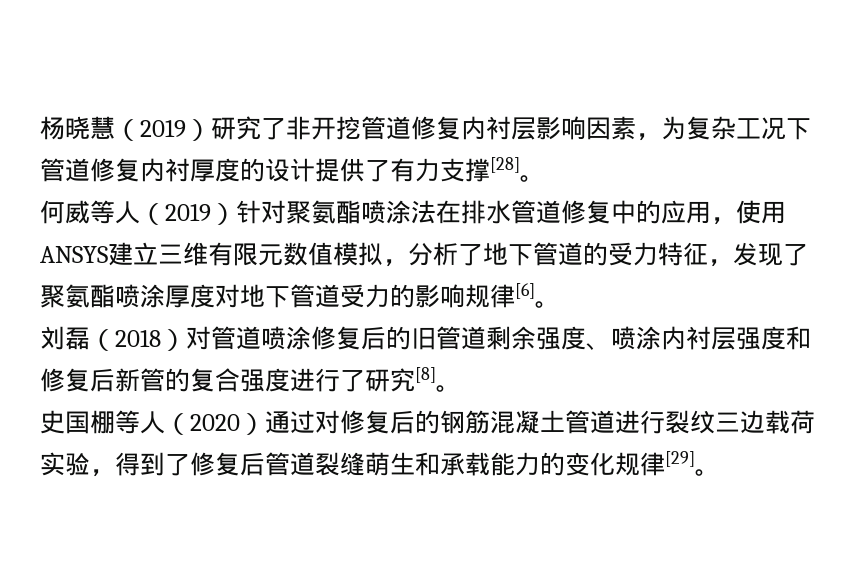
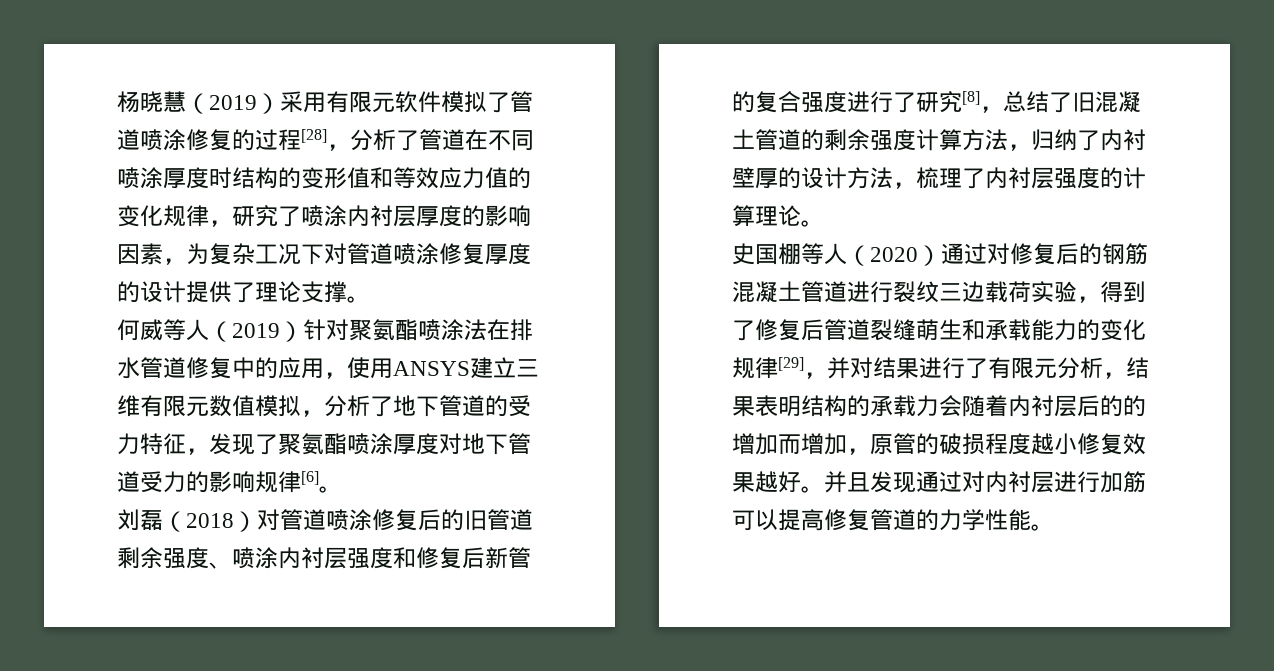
[211,116,536,140] 研究了非开挖管道修复内衬层 -> [280,91,533,113] [117,129,327,151] [327,129,534,151] [117,167,531,189] [117,205,485,227] 采用有限元软件模拟了管道喷涂修复的过程[28]，分析了管道在不同喷涂厚度时结构的变形值和等效应力值的变化规律，研究了喷涂内衬层厚度的
[40,158,190,182] 管道修复内衬 -> [324,243,485,265] 对管道喷涂修复
[390,157,520,182] 有力支撑[28] -> [255,281,347,303] 理论支撑
(436, 375) none -> [980,91,1141,113] [732,129,1146,151] [732,167,1146,189] [732,205,801,227] ，总结了旧混凝土管道的剩余强度计算方法，归纳了内衬壁厚的设计方法，梳理了内衬层强度的计算理论
(695, 459) none -> [804,357,1149,379] [732,395,1146,417] [732,433,1146,455] [732,471,1146,493] [732,509,1031,531] ，并对结果进行了有限元分析，结果表明结构的承载力会随着内衬层后的的增加而增加，原管的破损程度越小修复效果越好。并且发现通过对内衬层进行加筋可以提高修复管道的力学性能

